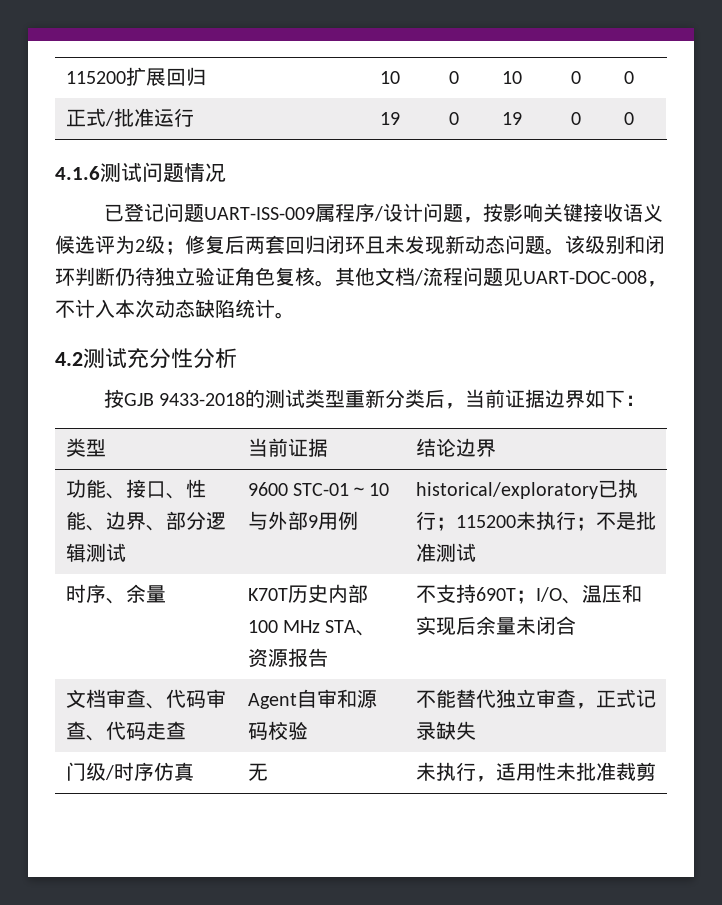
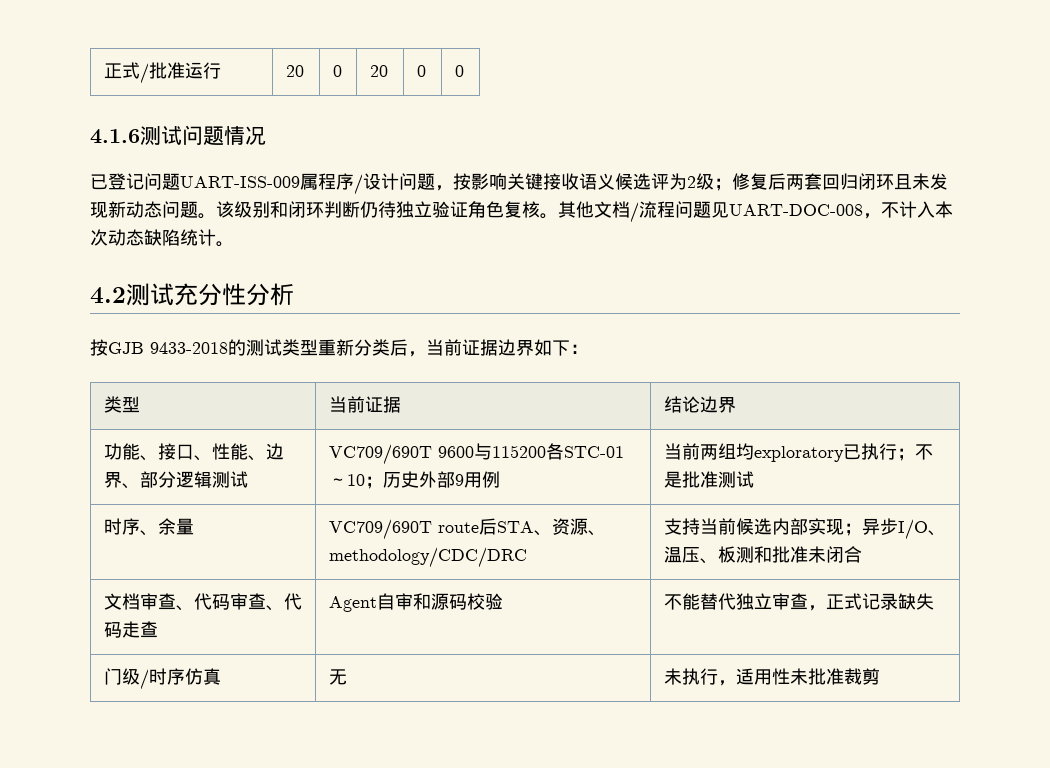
[65,67,206,86] [379,71,400,84] [448,71,459,84] [501,71,522,84] [570,71,581,84] [623,71,634,84] 115200扩展回归 | 10 | 0 | 10 | 0 | 0 // -> (103, 71) none
[379,112,400,125] [448,112,459,125] [501,112,522,125] 19 | 0 | 19 -> [285,65,304,77] [332,65,342,77] [369,65,388,77] 20 | 0 | 20
[247,482,288,496] 9600 -> [328,443,564,465] VC709/690T 9600与115200各
[247,511,268,530] 与 -> [364,471,419,489] ；历史
[415,479,638,499] [415,511,536,531] historical/exploratory已执行；115200未 -> [663,443,861,462] 当前两组均exploratory已
[247,584,368,603] [247,620,377,636] [247,648,328,668] [415,584,642,604] [415,616,516,636] K70T历史内部100 MHz STA、资源报告 | 不支持690T；I/O、温压和实现后余量 -> [328,518,606,540] [328,547,527,568] [663,518,946,540] [663,546,808,564] VC709/690T route后STA、资源、methodology/CDC/DRC | 支持当前候选内部实现；异步I/O、温压、板测和批准

